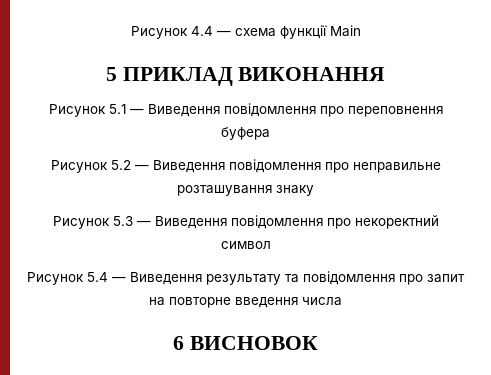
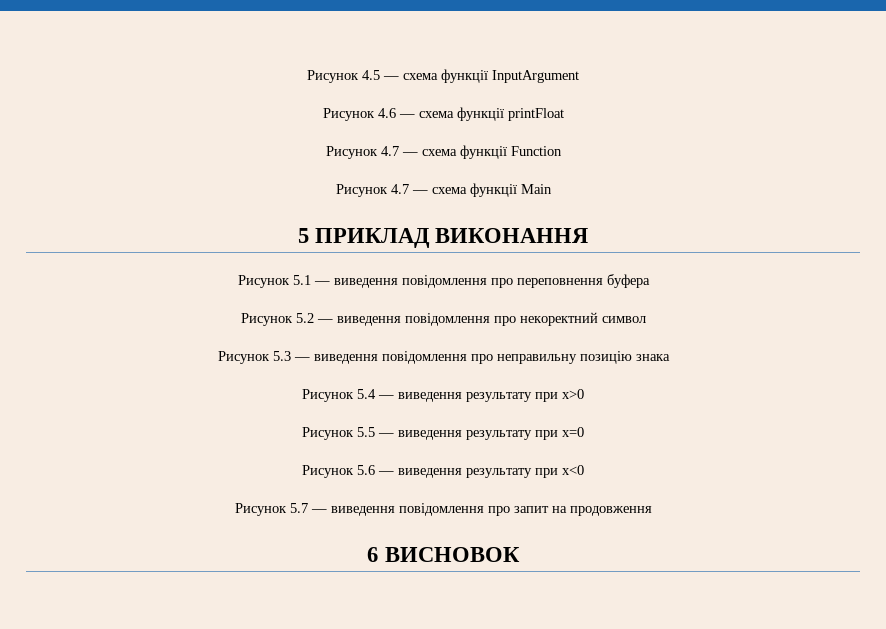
[130,26,213,39] Рисунок 4.4 -> [307,69,579,83] [322,107,564,121] [325,145,562,159] [335,184,409,197] Рисунок 4.5 — схема функції InputArgument // Рисунок 4.6 — схема функції printFloat // Рисунок 4.7 — схема функції Function // Рисунок 4.7
[147,104,220,117] Виведення -> [333,278,398,288] виведення
[152,159,441,173] [177,185,314,196] [52,215,439,229] [220,241,271,249] [27,272,299,285] Виведення повідомлення про неправильне розташування знаку // Рисунок 5.3 — Виведення повідомлення про некоректний символ // Рисунок 5.4 — Виведення результату та -> [336,312,646,326] [217,351,670,364] [302,389,584,402] [302,427,584,440] [302,465,584,478] [234,503,395,516] виведення повідомлення про некоректний символ // Рисунок 5.3 — виведення повідомлення про неправильну позицію знака // Рисунок 5.4 — виведення результату при x>0 // Рисунок 5.5 — виведення результату при x=0 // Рисунок 5.6 — виведення результату при x<0 // Рисунок 5.7 — виведення
[169,297,342,308] повторне введення числа -> [569,506,652,516] продовження

